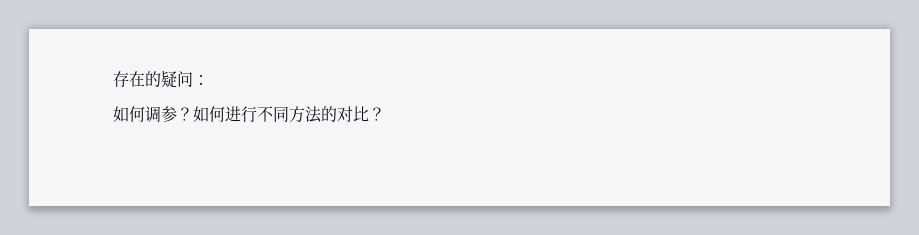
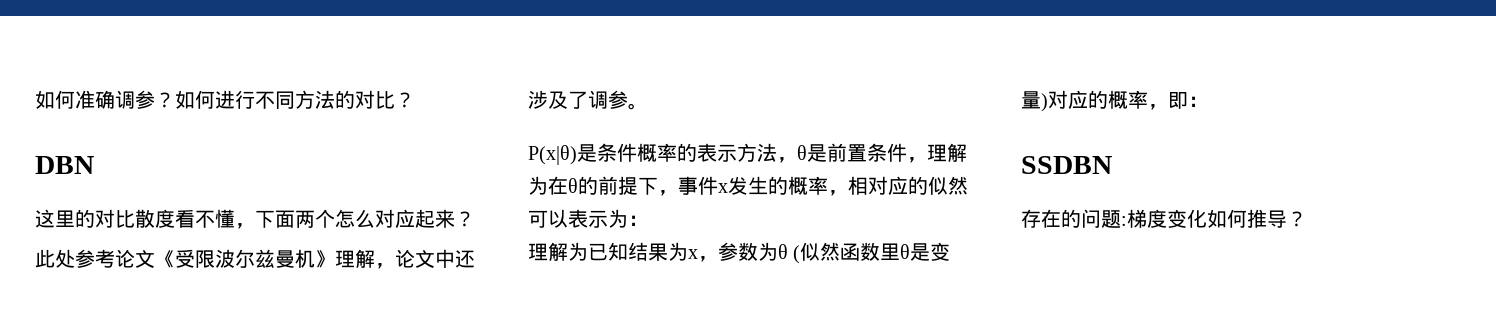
[113,70,209,88] [113,106,145,122] 存在的疑问： // 如何 -> [35,90,115,109] 如何准确
(385, 114) none -> [35,156,94,174] [35,209,475,229] [35,249,475,269] [528,90,648,110] [528,143,967,165] [528,176,968,196] [528,209,648,228] [528,242,951,264] [1021,90,1208,112] [1021,156,1112,174] [1021,209,1307,228] // DBN // 这里的对比散度看不懂，下面两个怎么对应起来？ // 此处参考论文《受限波尔兹曼机》理解，论文中还涉及了调参。 // P(x|θ)是条件概率的表示方法，θ是前置条件，理解为在θ的前提下，事件x发生的概率，相对应的似然可以表示为： // 理解为已知结果为x，参数为θ (似然函数里θ是变量)对应的概率，即： // SSDBN // 存在的问题:梯度变化如何推导？

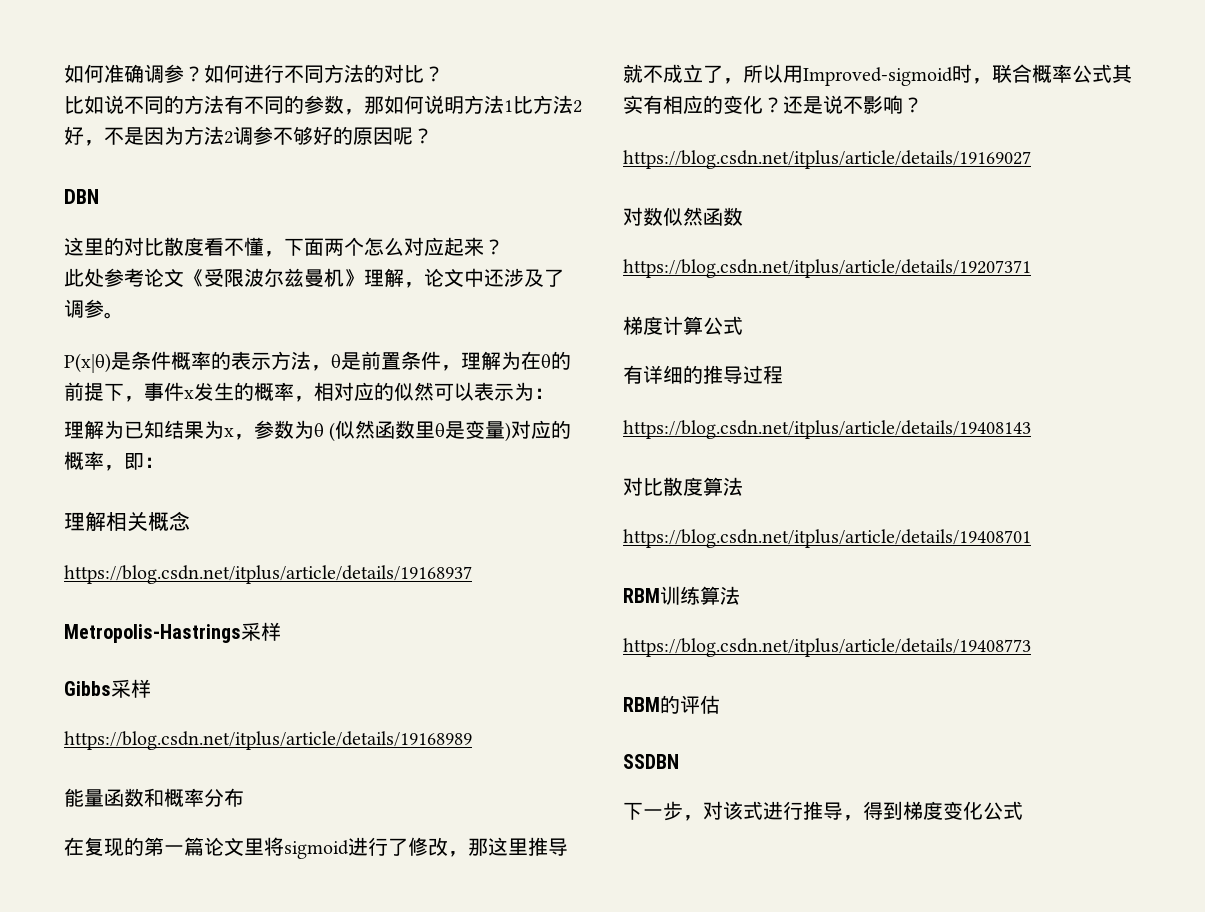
(415, 100) none -> [64,95,582,115] [64,126,433,146] // 比如说不同的方法有不同的参数，那如何说明方法1比方法2好，不是因为方法2调参不够好的原因呢？
[1021,156,1112,174] [1021,209,1307,228] SSDBN // 存在的问题:梯度变化如何推导？ -> [64,511,190,531] [64,565,472,584] [64,622,281,643] [64,679,151,698] [64,731,472,750] [64,788,244,807] [64,837,568,859] [623,64,1132,86] [623,95,923,114] [623,150,1031,169] [623,207,743,226] [623,259,1031,278] [623,316,743,335] [623,365,783,384] [623,420,1031,439] [623,477,743,496] [623,529,1031,548] [623,586,740,605] [623,638,1031,657] [623,695,720,714] [623,754,679,769] [623,801,1023,821] 理解相关概念 // https://blog.csdn.net/itplus/article/details/19168937 // Metropolis-Hastrings采样 // Gibbs采样 // https://blog.csdn.net/itplus/article/details/19168989 // 能量函数和概率分布 // 在复现的第一篇论文里将sigmoid进行了修改，那这里推导就不成立了，所以用Improved-sigmoid时，联合概率公式其实有相应的变化？还是说不影响？ // https://blog.csdn.net/itplus/article/details/19169027 // 对数似然函数 // https://blog.csdn.net/itplus/article/details/19207371 // 梯度计算公式 // 有详细的推导过程 // https://blog.csdn.net/itplus/article/details/19408143 // 对比散度算法 // https://blog.csdn.net/itplus/article/details/19408701 // RBM训练算法 // https://blog.csdn.net/itplus/article/details/19408773 // RBM的评估 // SSDBN // 下一步，对该式进行推导，得到梯度变化公式

